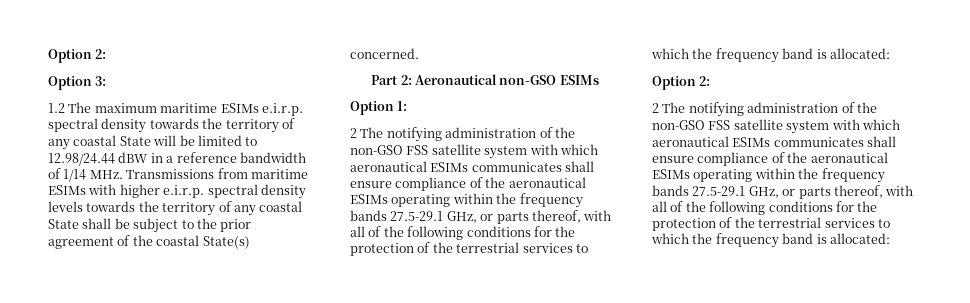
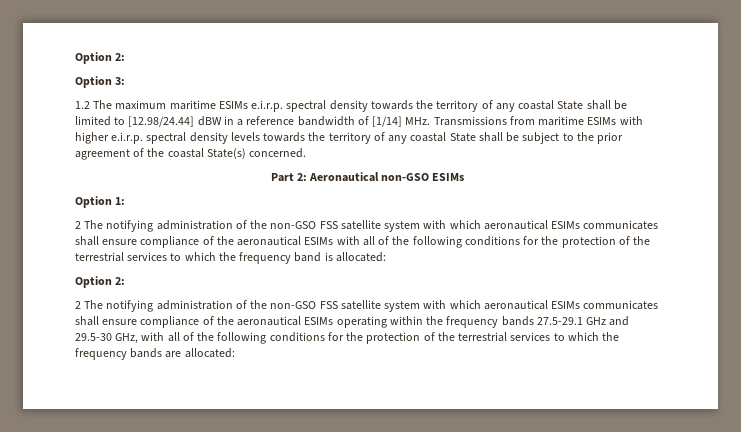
[153,135,177,146] will -> [586,100,611,110] shall
[48,153,115,166] 12.98/24.44 -> [128,116,195,127] [12.98/24.44]
[63,169,87,182] 1/14 -> [372,116,403,127] [1/14]
[391,193,583,208] [350,210,581,224] operating within the frequency bands 27.5-29.1 GHz, or parts thereof, -> (334, 241) none
[748,185,883,199] GHz, or parts thereof, -> [586,316,630,326] [75,333,139,344] GHz and 29.5-30 GHz,
[782,233,827,244] band is -> [130,348,182,358] bands are

